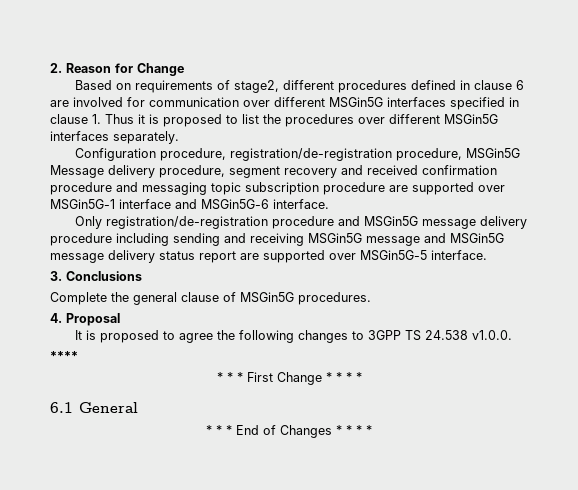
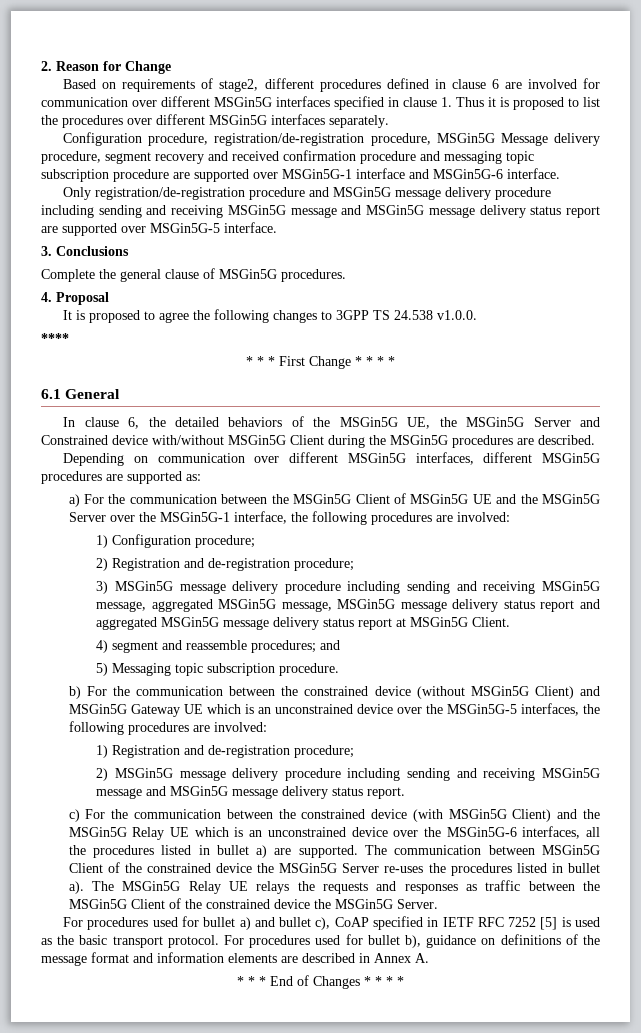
(138, 407) none -> [63,416,600,429] [41,435,595,448] [63,452,600,466] [41,471,201,484] [68,493,600,507] [68,511,510,525] [96,534,256,548] [96,558,355,571] [96,581,600,594] [96,599,601,612] [96,617,511,630] [96,640,341,653] [96,663,340,676] [68,686,600,699] [68,703,600,717] [68,721,267,735] [96,745,355,758] [96,768,600,781] [96,786,406,799] [68,809,600,822] [68,826,601,840] [68,845,600,858] [68,862,600,876] [68,880,601,894] [68,898,438,909] [63,916,600,930] [41,934,600,948] [41,952,429,966] // In clause 6, the detailed behaviors of the MSGin5G UE, the MSGin5G Server and Constrained device with/without MSGin5G Client during the MSGin5G procedures are described. // Depending on communication over different MSGin5G interfaces, different MSGin5G procedures are supported as: // a) For the communication between the MSGin5G Client of MSGin5G UE and the MSGin5G Server over the MSGin5G-1 interface, the following procedures are involved: // 1) Configuration procedure; // 2) Registration and de-registration procedure; // 3) MSGin5G message delivery procedure including sending and receiving MSGin5G message, aggregated MSGin5G message, MSGin5G message delivery status report and aggregated MSGin5G message delivery status report at MSGin5G Client. // 4) segment and reassemble procedures; and // 5) Messaging topic subscription procedure. // b) For the communication between the constrained device (without MSGin5G Client) and MSGin5G Gateway UE which is an unconstrained device over the MSGin5G-5 interfaces, the following procedures are involved: // 1) Registration and de-registration procedure; // 2) MSGin5G message delivery procedure including sending and receiving MSGin5G message and MSGin5G message delivery status report. // c) For the communication between the constrained device (with MSGin5G Client) and the MSGin5G Relay UE which is an unconstrained device over the MSGin5G-6 interfaces, all the procedures listed in bullet a) are supported. The communication between MSGin5G Client of the constrained device the MSGin5G Server re-uses the procedures listed in bullet a). The MSGin5G Relay UE relays the requests and responses as traffic between the MSGin5G Client of the constrained device the MSGin5G Server. // For procedures used for bullet a) and bullet c), CoAP specified in IETF RFC 7252 [5] is used as the basic transport protocol. For procedures used for bullet b), guidance on definitions of the message format and information elements are described in Annex A.

